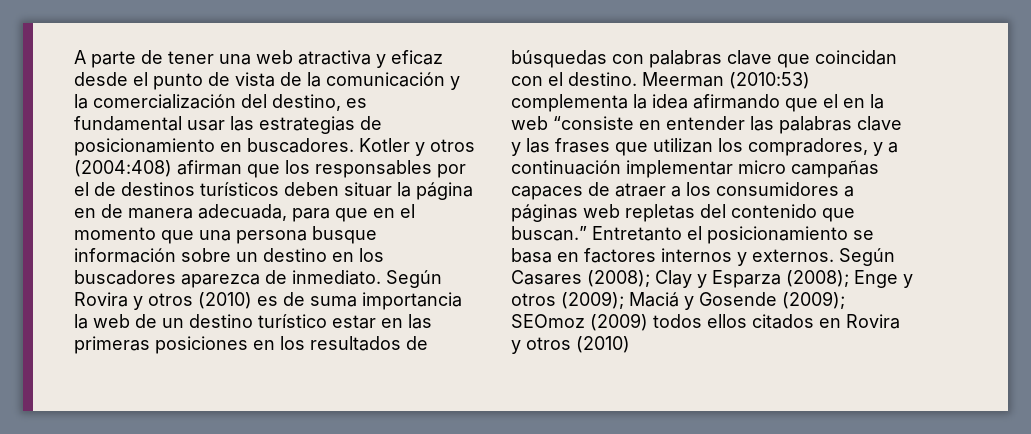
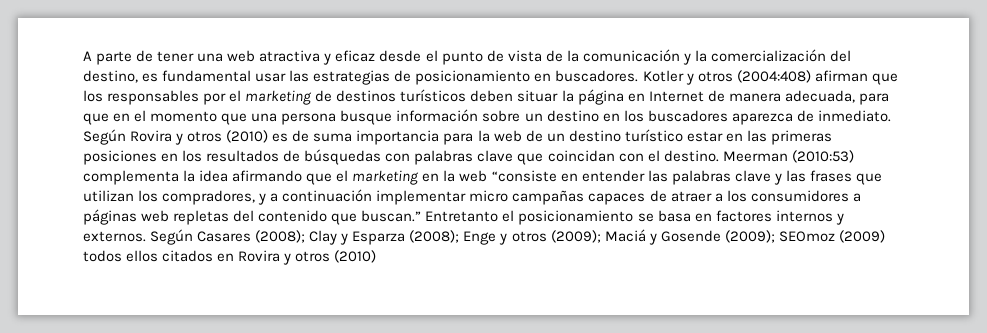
(89, 189) none -> [245,90,313,105] marketing
(96, 213) none -> [648,91,704,102] Internet
(462, 301) none -> [443,133,474,145] para
(838, 101) none -> [352,170,420,185] marketing

